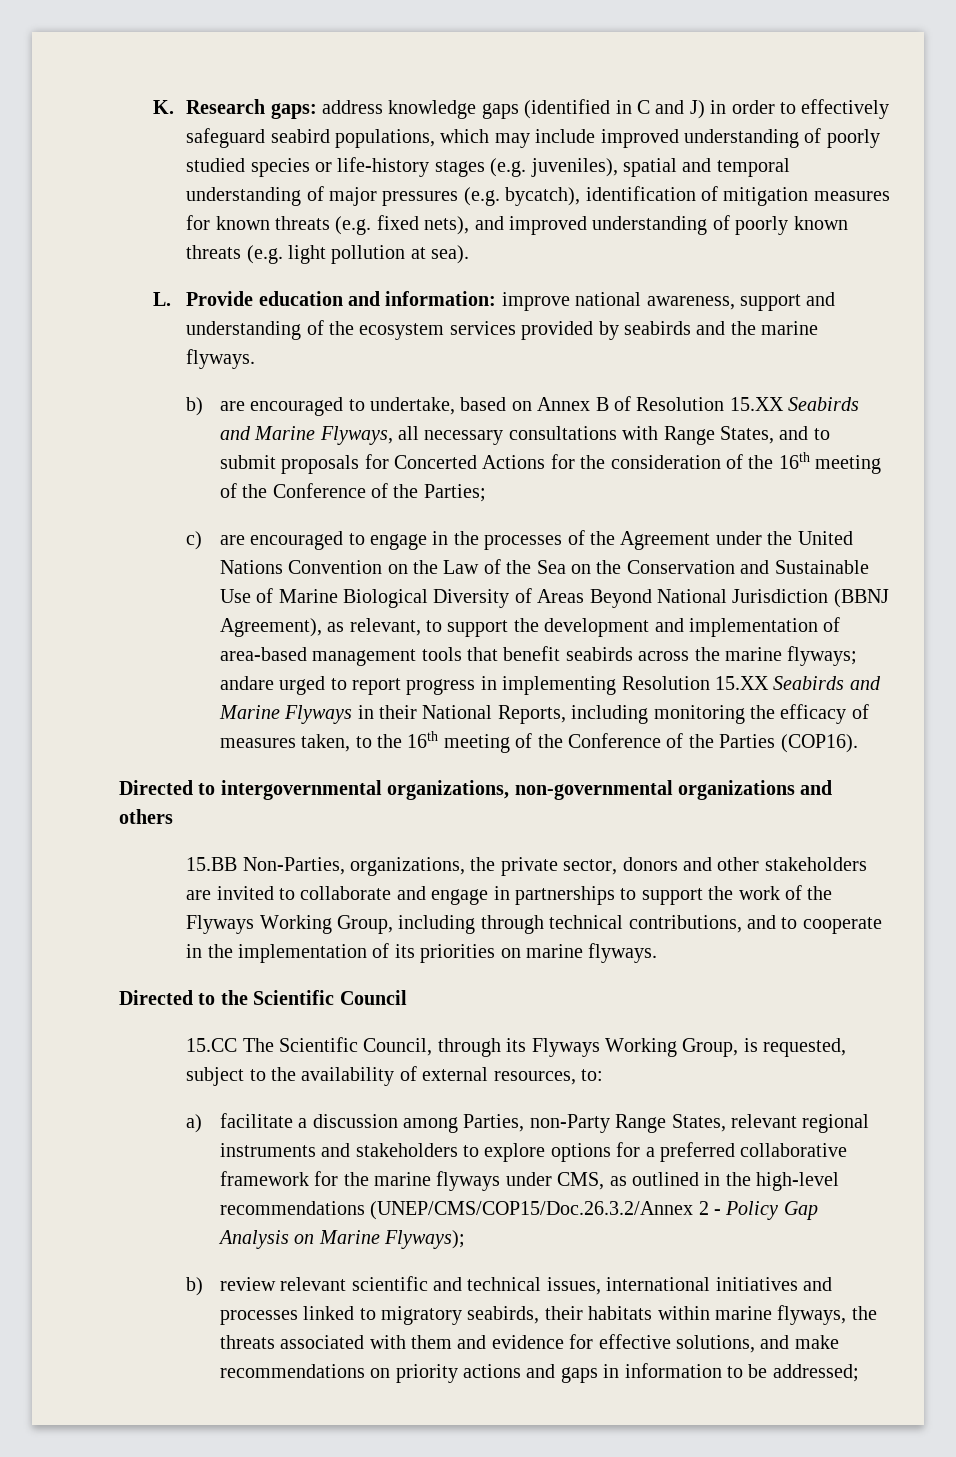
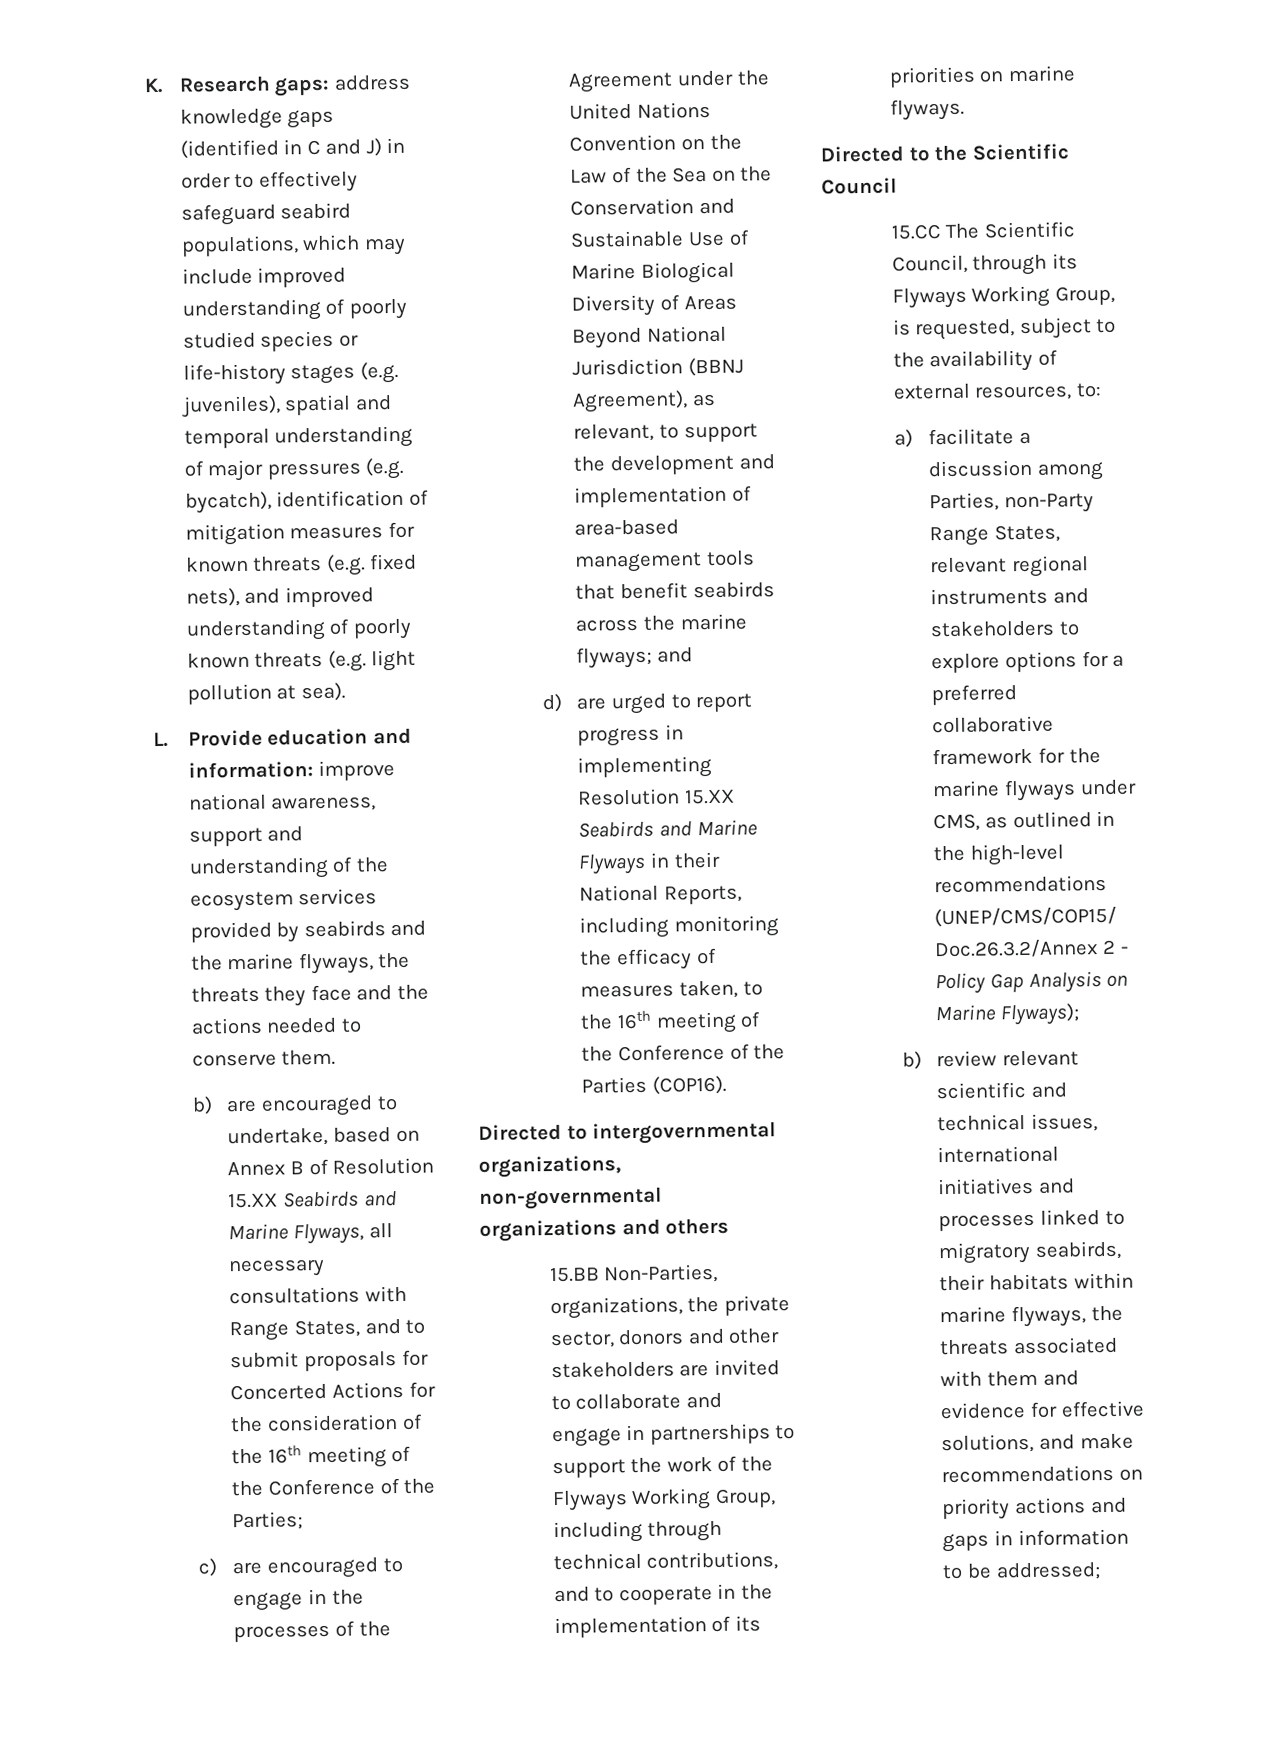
[186,349,256,369] flyways. -> [298,952,411,975] [190,984,429,1007] [190,1017,362,1035] [191,1049,337,1067] flyways, the threats they face and the actions needed to conserve them.
[219,676,274,690] andare -> [657,647,694,663] [541,693,607,713] and // d) are

